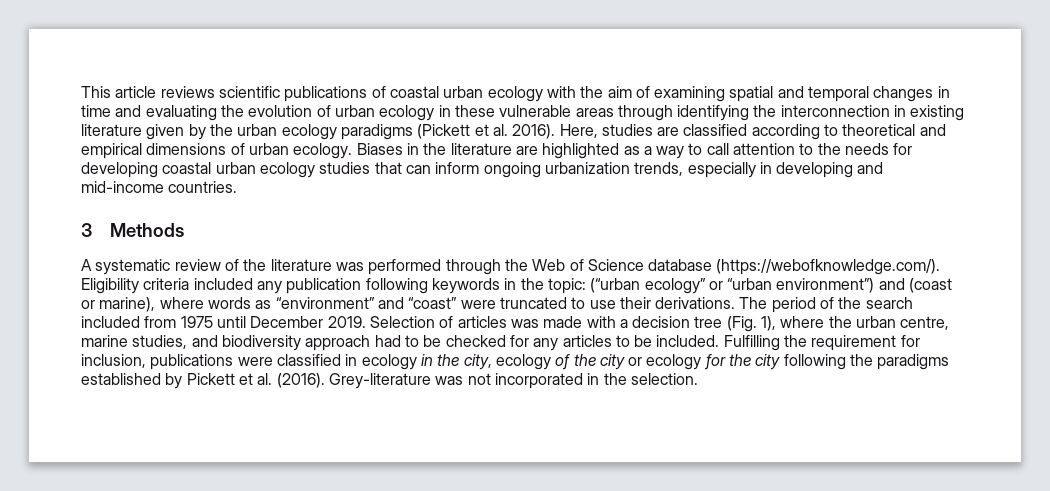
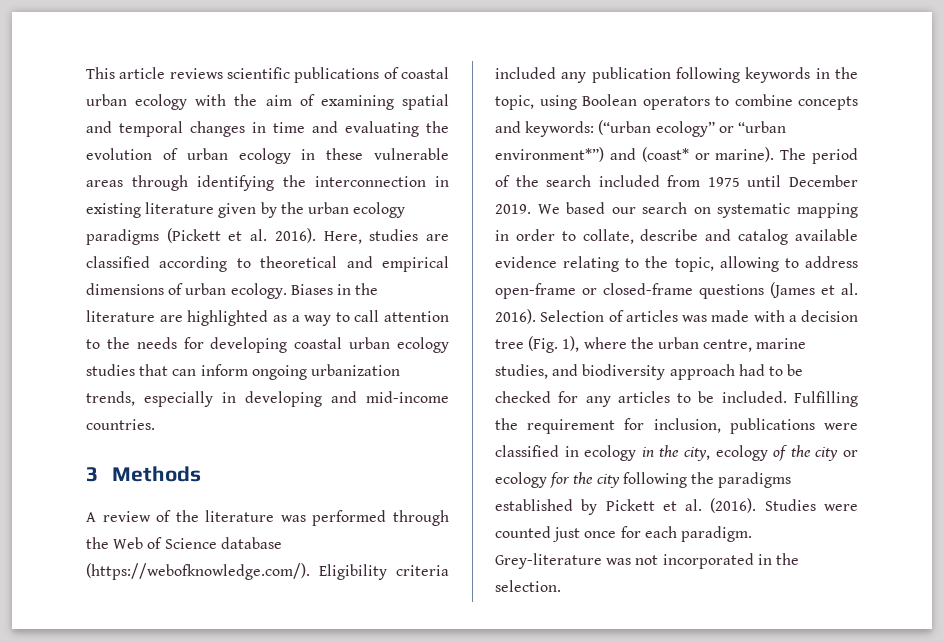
[95,259,171,275] systematic -> (96, 517) none
[547,278,953,294] [81,297,736,312] topic: (“urban ecology” or “urban environment”) and (coast or marine), where words as “environment” and “coast” were truncated to use their derivations. -> [495,94,858,110] [495,120,786,137] [495,147,775,162] topic, using Boolean operators to combine concepts and keywords: (“urban ecology” or “urban environment*”) and (coast* or marine).
(366, 322) none -> [537,202,858,218] [495,229,858,245] [495,256,858,272] [495,282,858,299] [495,309,536,324] We based our search on systematic mapping in order to collate, describe and catalog available evidence relating to the topic, allowing to address open-frame or closed-frame questions (James et al. 2016).
(325, 380) none -> [764,499,858,511] [495,526,752,542] Studies were counted just once for each paradigm.

